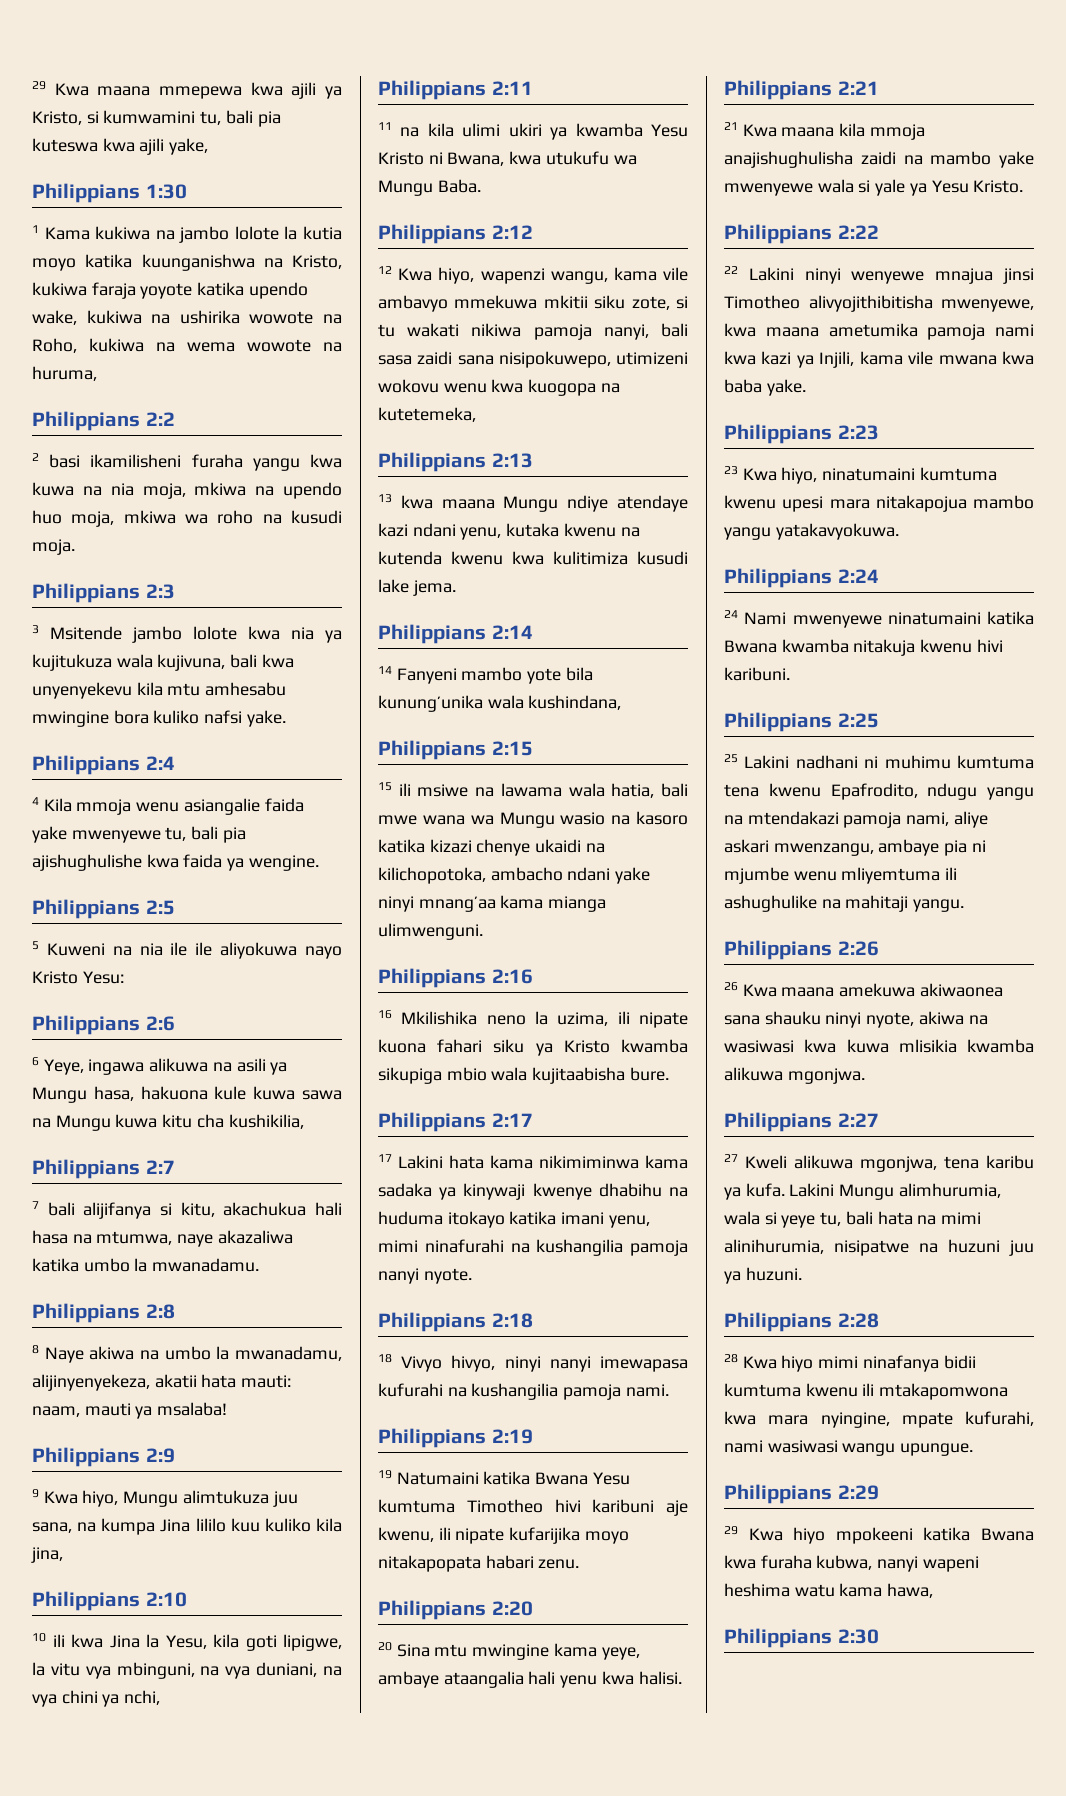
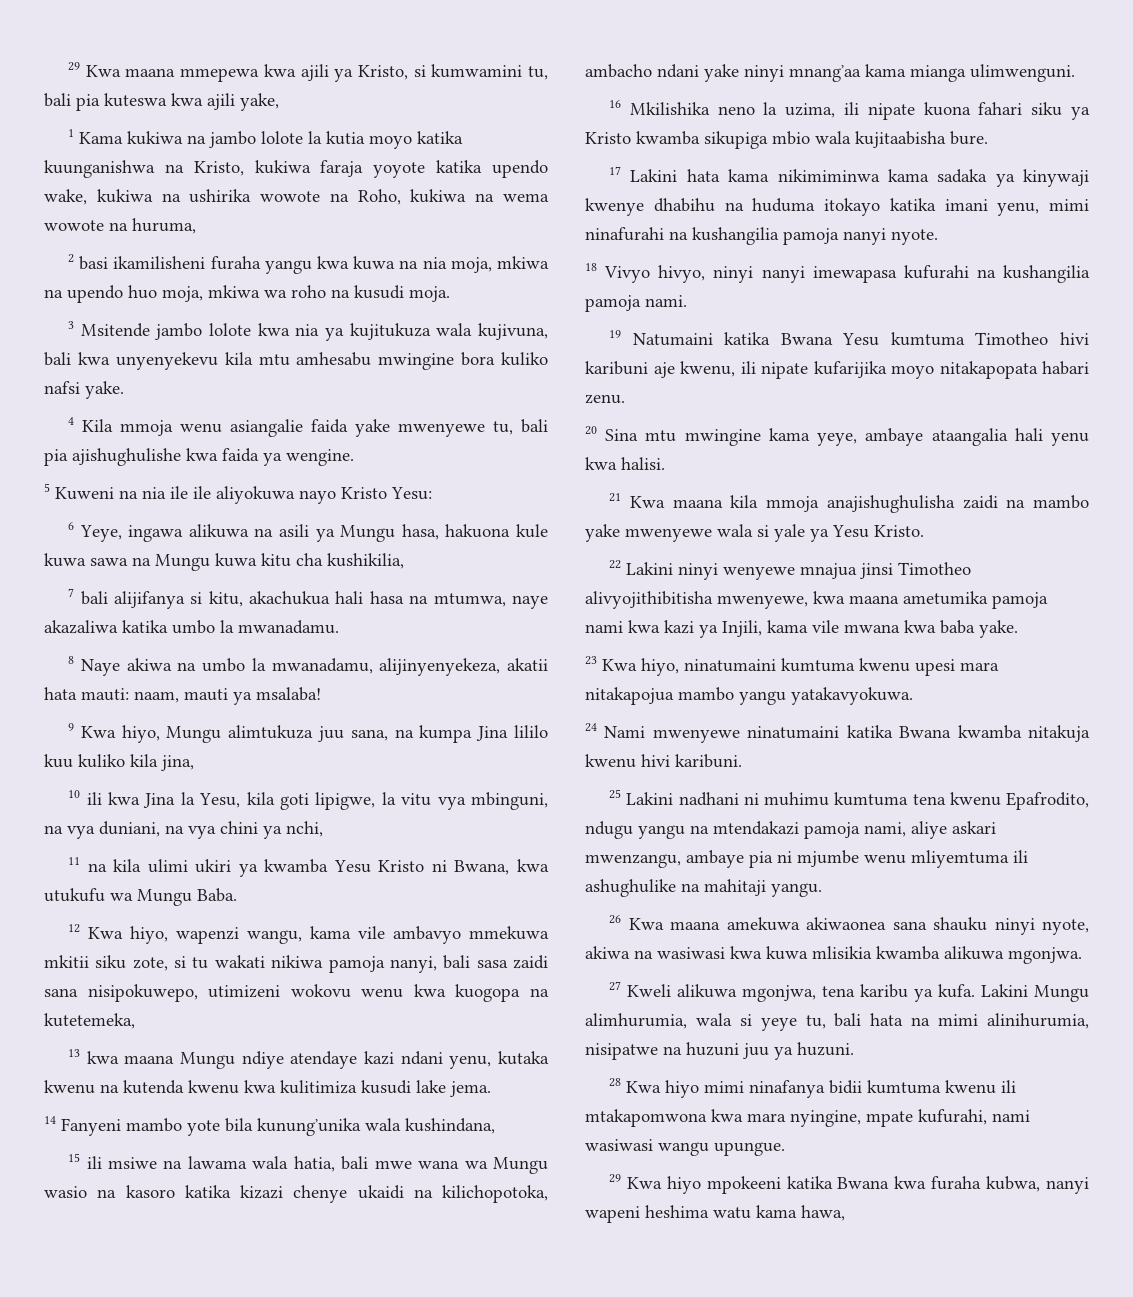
[32,183,187,203] // Philippians 1:30 -> (279, 102) none
[32,411,175,431] // Philippians 2:2 -> (196, 226) none
[32,583,175,603] // Philippians 2:3 -> (450, 294) none
[32,755,175,775] // Philippians 2:4 -> (124, 390) none
[32,899,175,919] // Philippians 2:5 -> (354, 457) none
[32,1015,175,1035] // Philippians 2:6 -> (432, 493) none
[32,1159,175,1179] // Philippians 2:7 -> (404, 561) none
[32,1303,175,1323] // Philippians 2:8 -> (339, 627) none
[32,1447,175,1467] // Philippians 2:9 -> (321, 694) none
[32,1591,187,1611] // Philippians 2:10 -> (194, 763) none
[378,80,533,100] // Philippians 2:11 -> (323, 829) none
[378,224,533,244] // Philippians 2:12 -> (237, 895) none
[378,452,533,472] // Philippians 2:13 -> (135, 1021) none
[378,624,533,644] // Philippians 2:14 -> (491, 1089) none
[378,740,533,760] // Philippians 2:15 -> (495, 1126) none
[378,968,533,988] // Philippians 2:16 -> (1075, 73) none
[378,1112,533,1132] // Philippians 2:17 -> (988, 138) none
[378,1312,533,1332] // Philippians 2:18 -> (938, 237) none
[378,1428,533,1448] // Philippians 2:19 -> (687, 301) none
[378,1600,533,1620] // Philippians 2:20 -> (625, 399) none
[724,80,879,100] // Philippians 2:21 -> (665, 463) none
[724,224,879,244] // Philippians 2:22 -> (924, 531) none
[724,424,879,444] // Philippians 2:23 -> (1018, 629) none
[724,568,879,588] // Philippians 2:24 -> (913, 696) none
[724,712,879,732] // Philippians 2:25 -> (742, 761) none
[724,940,879,960] // Philippians 2:26 -> (822, 890) none
[724,1112,879,1132] // Philippians 2:27 -> (1082, 955) none
[724,1312,879,1332] // Philippians 2:28 -> (854, 1049) none
[724,1484,879,1504] // Philippians 2:29 -> (785, 1149) none
[724,1628,879,1648] // Philippians 2:30 -> (845, 1213) none

